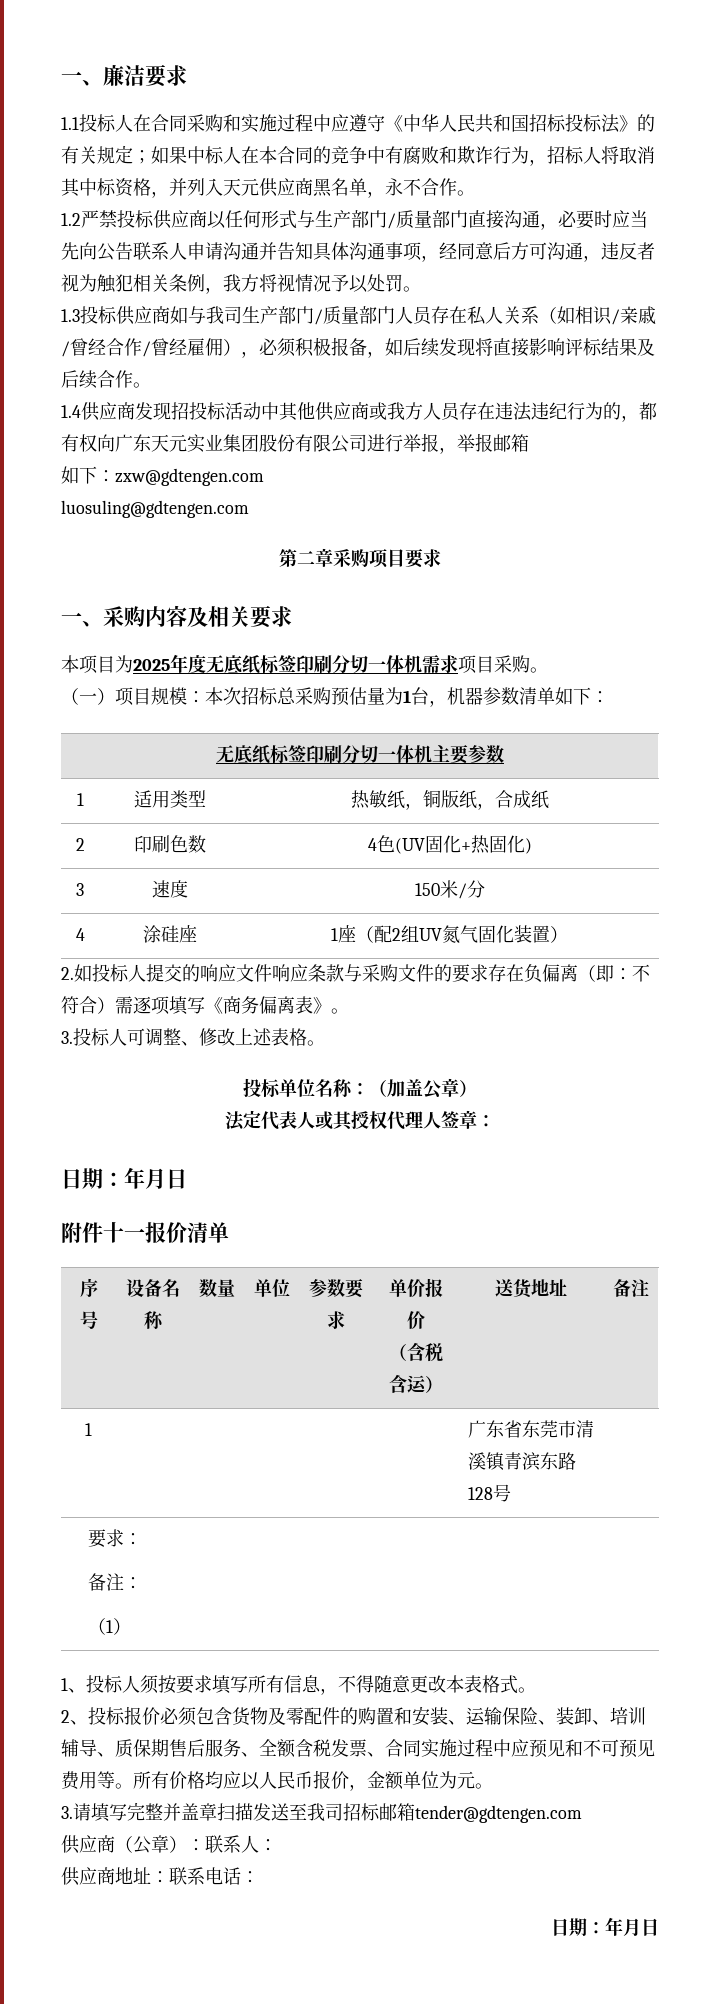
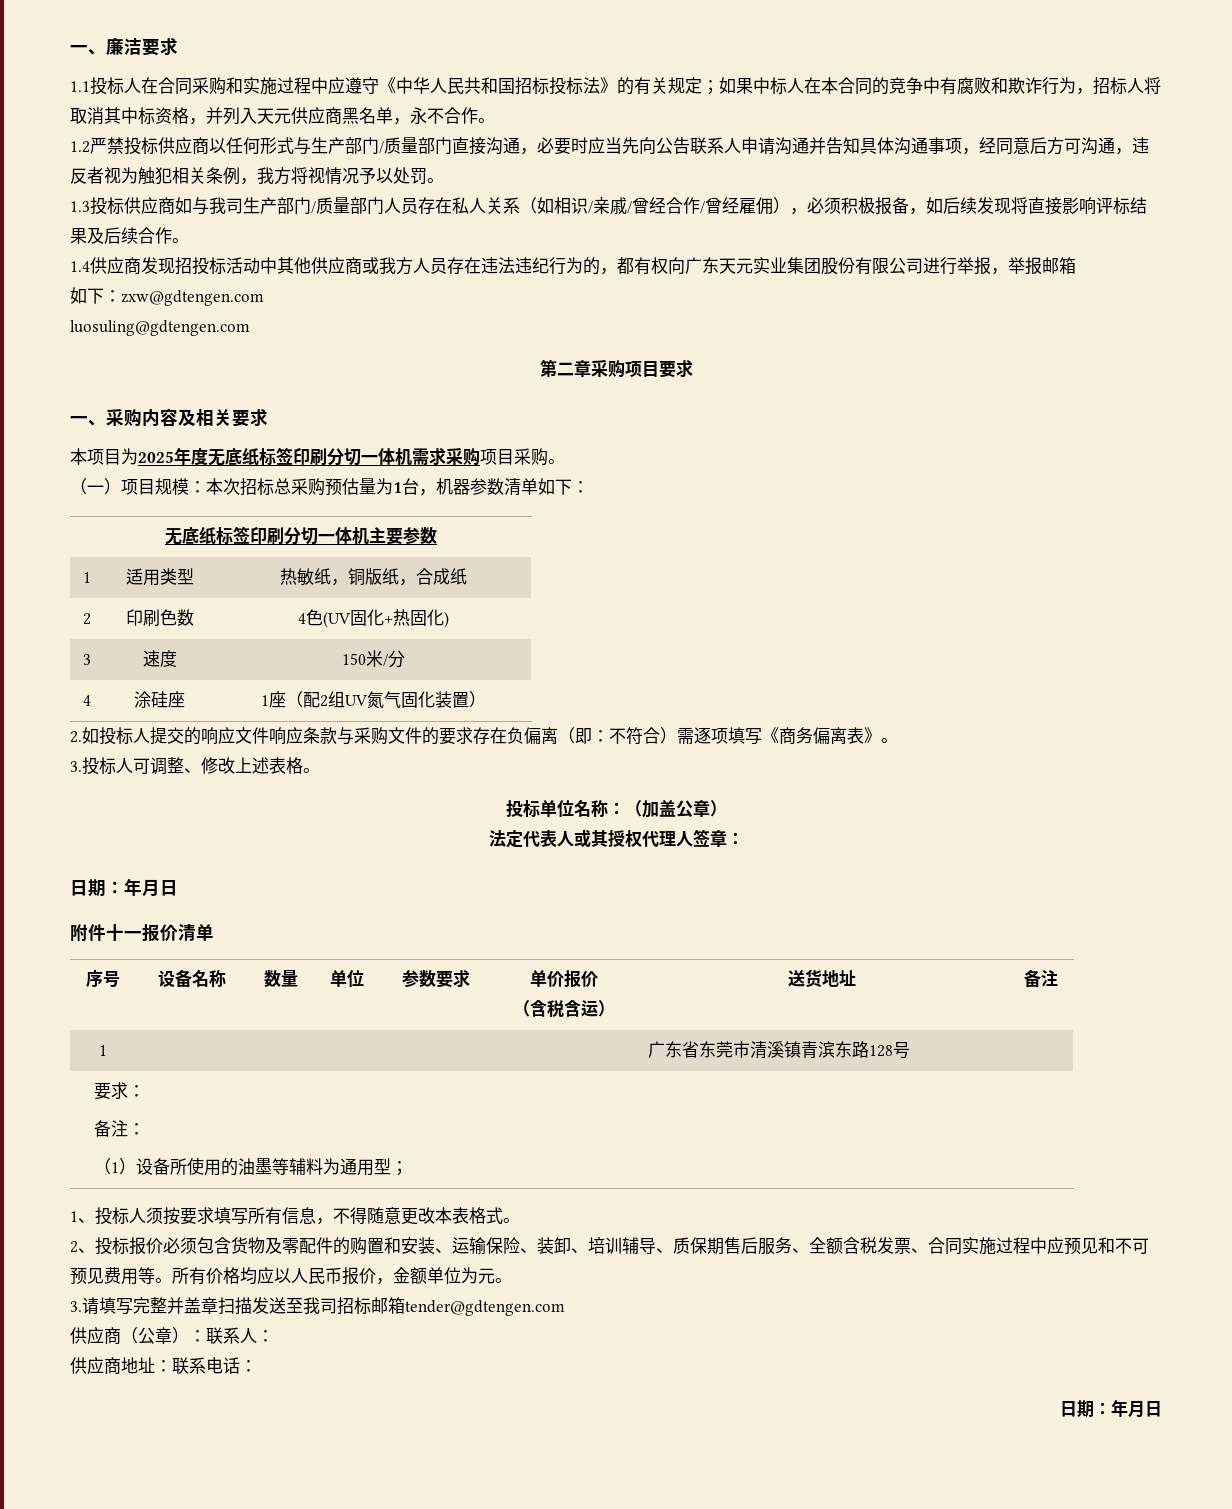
(458, 664) none -> [446,448,480,466] 采购
(131, 1626) none -> [136,1157,409,1176] 设备所使用的油墨等辅料为通用型；

